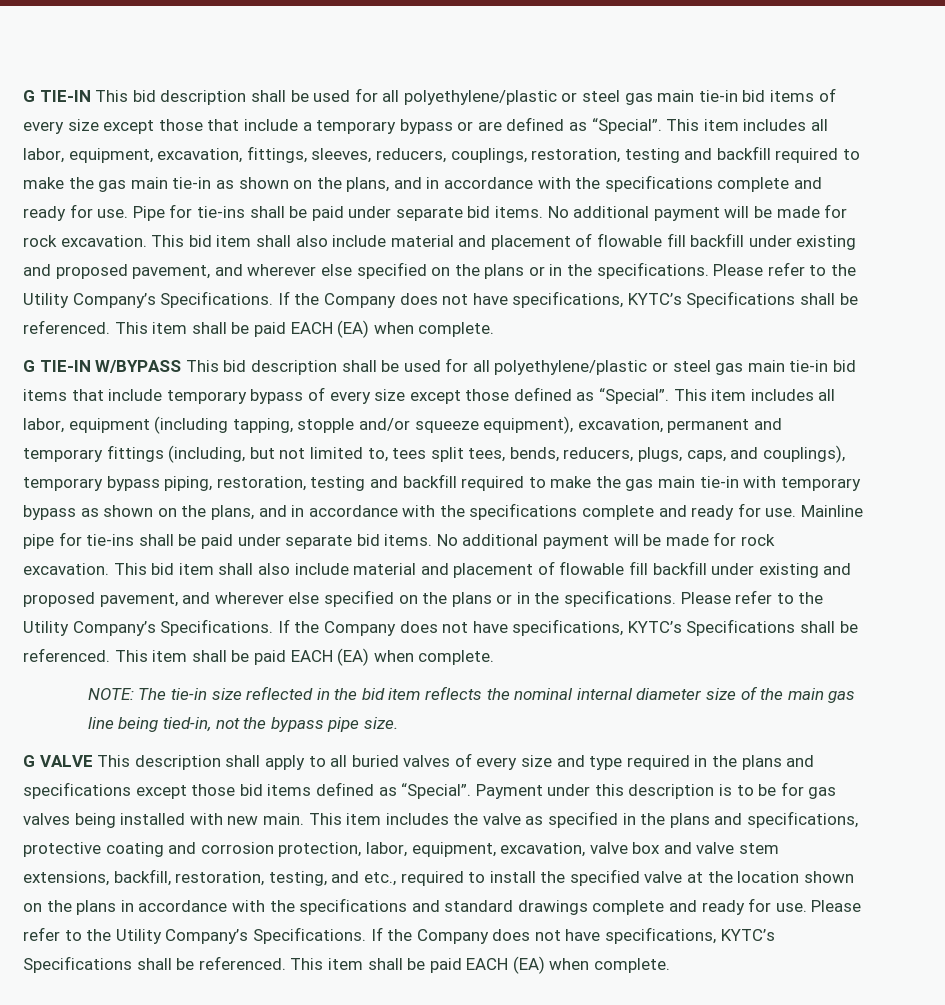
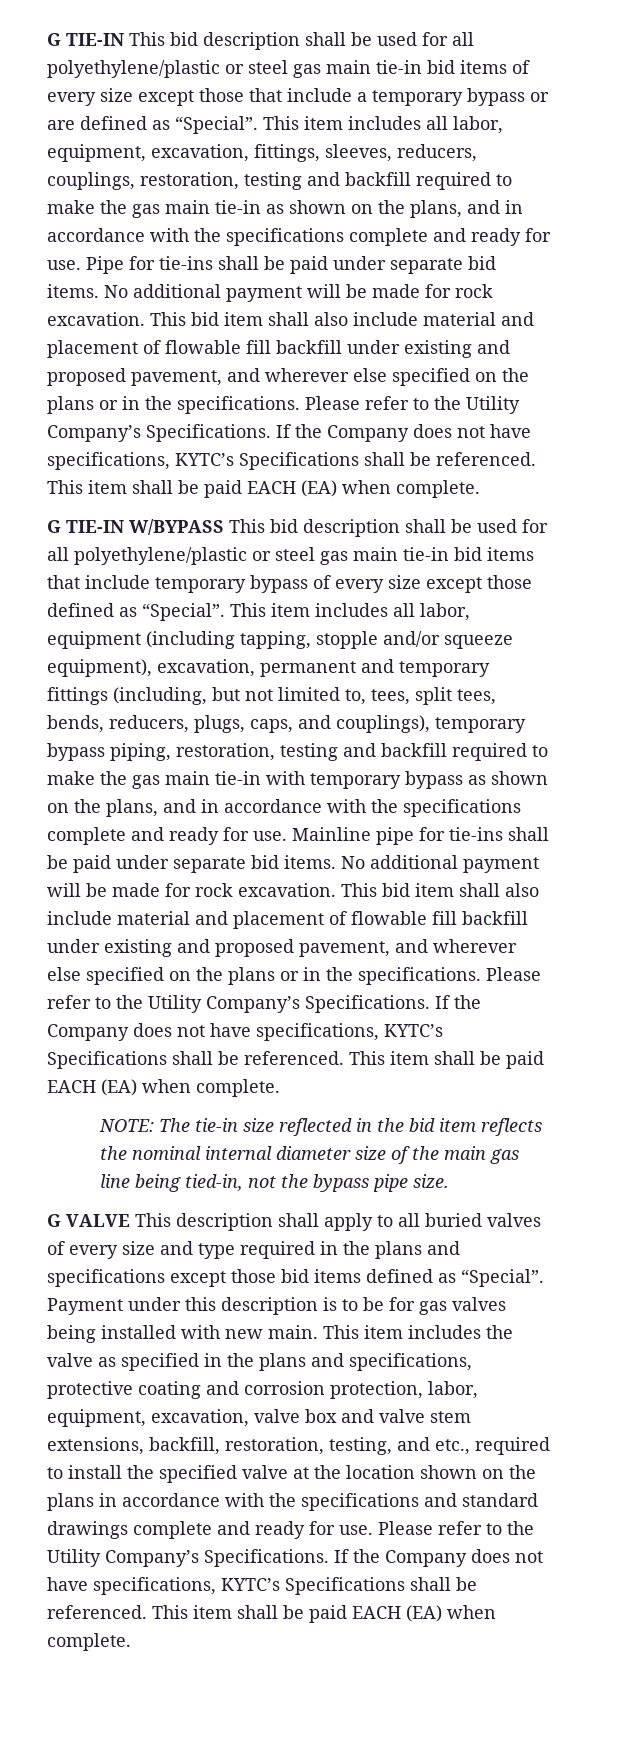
[392,448,427,459] tees -> [371,689,410,705] tees,

